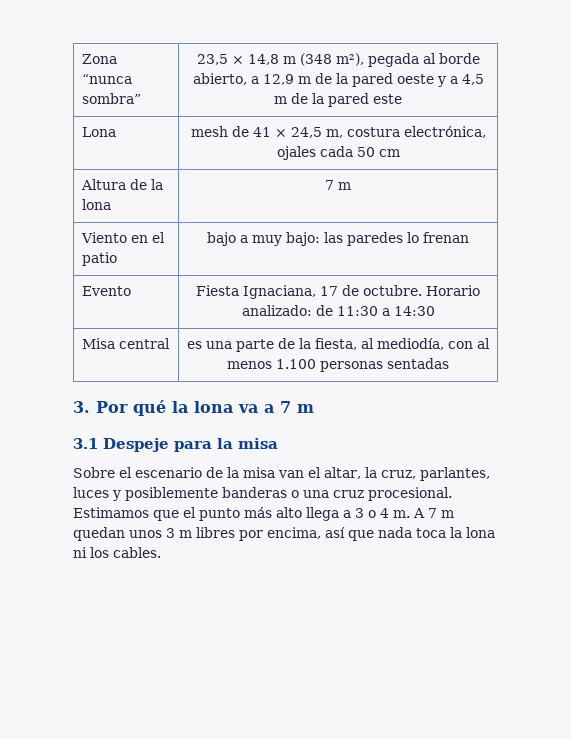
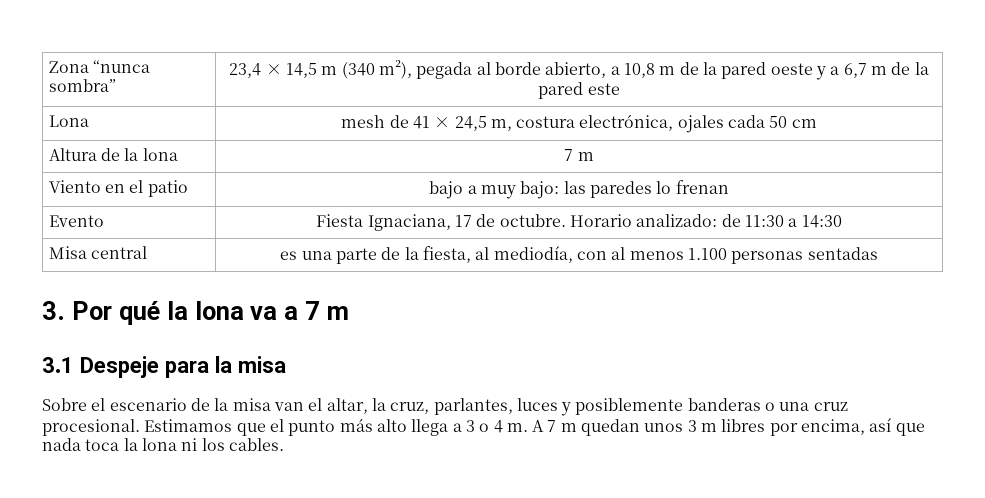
[196,53,332,66] 23,5 × 14,8 m (348 -> [229,62,375,79] 23,4 × 14,5 m (340
[262,74,294,85] 12,9 -> [624,63,655,78] 10,8
[461,74,484,85] 4,5 -> [843,63,867,78] 6,7

